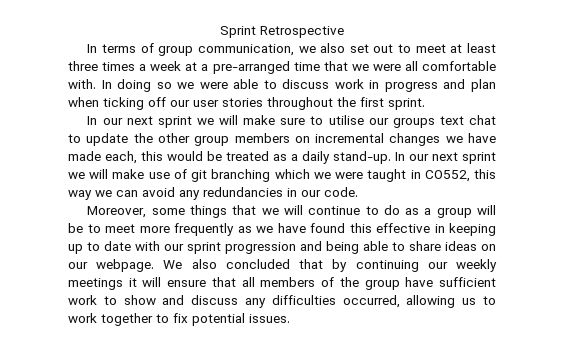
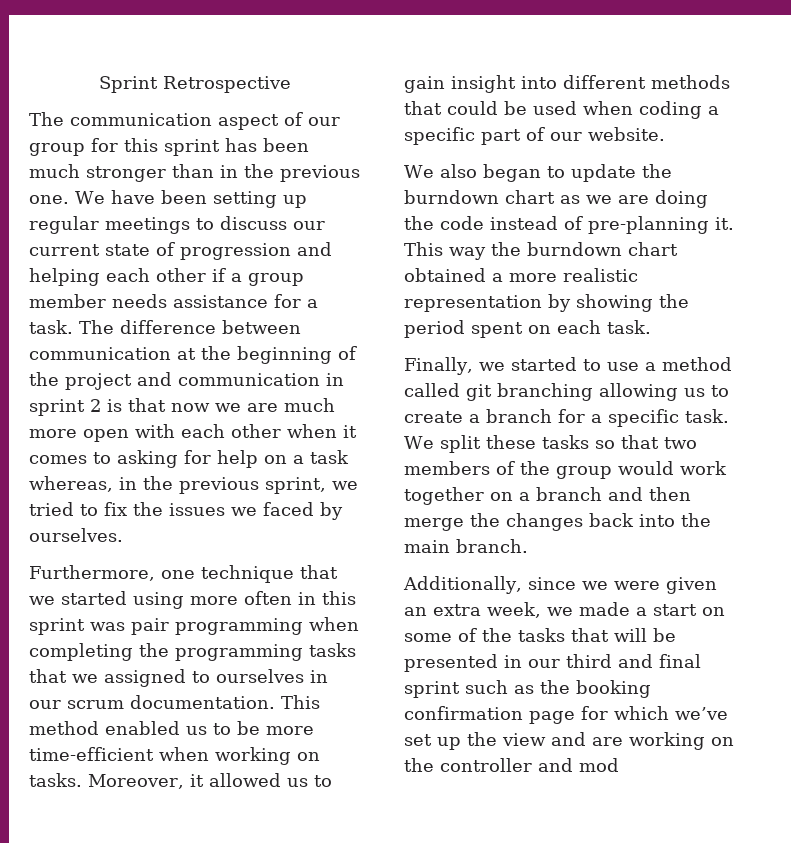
[87,43,496,56] [68,61,496,74] [68,79,497,92] [68,97,425,110] [87,115,496,128] [68,133,497,146] [68,151,496,164] [68,169,496,182] [68,187,358,200] [87,205,497,218] [68,223,496,236] [68,241,496,254] [68,259,498,272] [68,277,497,290] [68,295,497,308] [68,313,290,326] In terms of group communication, we also set out to meet at least three times a week at a pre-arranged time that we were all comfortable with. In doing so we were able to discuss work in progress and plan when ticking off our user stories throughout the first sprint. // In our next sprint we will make sure to utilise our groups text chat to update the other group members on incremental changes we have made each, this would be treated as a daily stand-up. In our next sprint we will make use of git branching which we were taught in CO552, this way we can avoid any redundancies in our code. // Moreover, some things that we will continue to do as a group will be to meet more frequently as we have found this effective in keeping up to date with our sprint progression and being able to share ideas on our webpage. We also concluded that by continuing our weekly meetings it will ensure that all members of the group have sufficient work to show and discuss any difficulties occurred, allowing us to work together to fix potential issues. -> [29,112,340,130] [29,138,309,156] [29,164,360,182] [29,190,307,208] [29,216,325,234] [29,242,332,260] [29,268,304,286] [29,294,318,308] [29,320,301,334] [29,346,357,364] [29,372,344,390] [29,398,335,416] [29,424,357,442] [29,450,349,468] [29,476,358,494] [29,502,343,520] [29,528,123,542] [29,565,338,583] [29,591,356,609] [29,617,359,635] [29,643,356,661] [29,669,328,687] [29,695,320,709] [29,721,314,735] [29,747,320,765] [29,773,332,789] [404,75,730,93] [404,101,719,119] [404,127,665,145] [404,164,672,182] [404,190,708,208] [404,216,734,234] [404,242,678,260] [404,268,638,282] [404,294,689,312] [404,320,651,338] [404,357,732,375] [404,383,729,401] [404,409,729,427] [404,435,697,453] [404,461,727,479] [404,487,691,505] [404,513,711,531] [404,539,528,553] [403,576,717,594] [404,602,725,618] [404,628,676,642] [404,654,701,672] [404,680,651,698] [404,706,728,724] [404,732,734,750] [404,758,619,772] The communication aspect of our group for this sprint has been much stronger than in the previous one. We have been setting up regular meetings to discuss our current state of progression and helping each other if a group member needs assistance for a task. The difference between communication at the beginning of the project and communication in sprint 2 is that now we are much more open with each other when it comes to asking for help on a task whereas, in the previous sprint, we tried to fix the issues we faced by ourselves. // Furthermore, one technique that we started using more often in this sprint was pair programming when completing the programming tasks that we assigned to ourselves in our scrum documentation. This method enabled us to be more time-efficient when working on tasks. Moreover, it allowed us to gain insight into different methods that could be used when coding a specific part of our website. // We also began to update the burndown chart as we are doing the code instead of pre-planning it. This way the burndown chart obtained a more realistic representation by showing the period spent on each task. // Finally, we started to use a method called git branching allowing us to create a branch for a specific task. We split these tasks so that two members of the group would work together on a branch and then merge the changes back into the main branch. // Additionally, since we were given an extra week, we made a start on some of the tasks that will be presented in our third and final sprint such as the booking confirmation page for which we’ve set up the view and are working on the controller and mod

